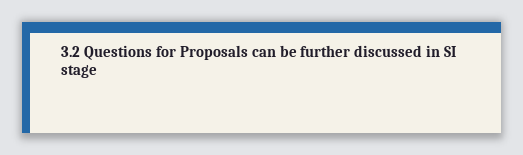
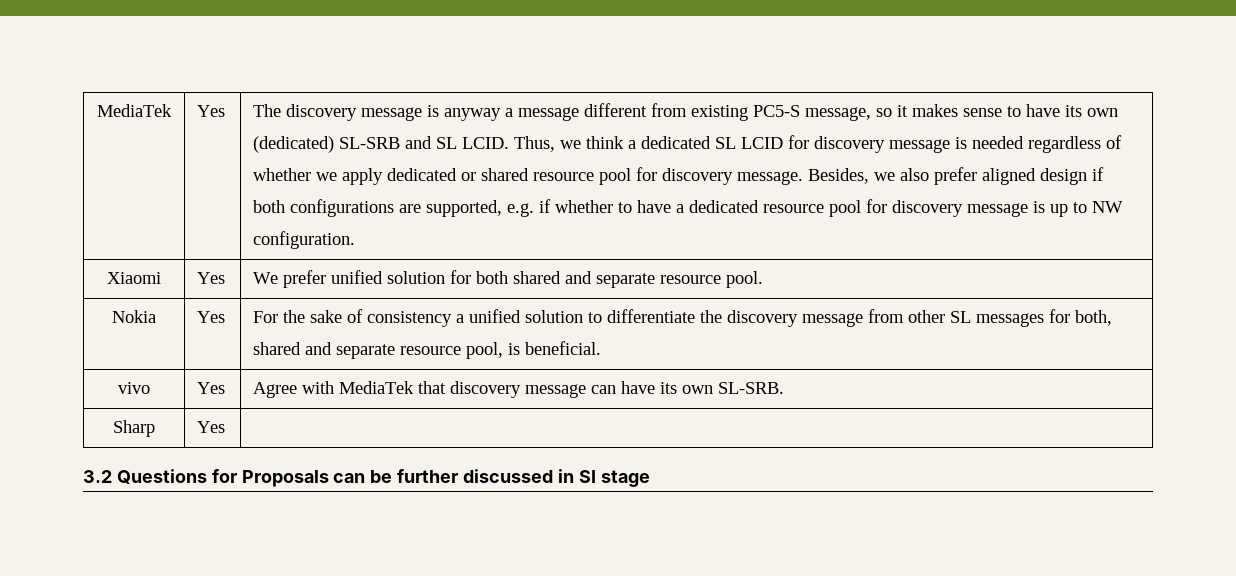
(61, 51) none -> [97,104,172,117] [197,105,226,117] [253,103,1119,121] [253,135,1123,153] [253,167,1105,185] [253,199,1124,217] [253,231,356,249] [107,272,161,284] [197,272,226,284] [253,270,764,288] [112,310,156,323] [197,311,226,323] [253,309,1113,327] [253,341,602,359] [118,382,150,394] [197,382,226,394] [253,381,785,398] [113,420,155,437] [197,421,226,433] MediaTek | Yes | The discovery message is anyway a message different from existing PC5-S message, so it makes sense to have its own (dedicated) SL-SRB and SL LCID. Thus, we think a dedicated SL LCID for discovery message is needed regardless of whether we apply dedicated or shared resource pool for discovery message. Besides, we also prefer aligned design if both configurations are supported, e.g. if whether to have a dedicated resource pool for discovery message is up to NW configuration. // Xiaomi | Yes | We prefer unified solution for both shared and separate resource pool. // Nokia | Yes | For the sake of consistency a unified solution to differentiate the discovery message from other SL messages for both, shared and separate resource pool, is beneficial. // vivo | Yes | Agree with MediaTek that discovery message can have its own SL-SRB. // Sharp | Yes | //

